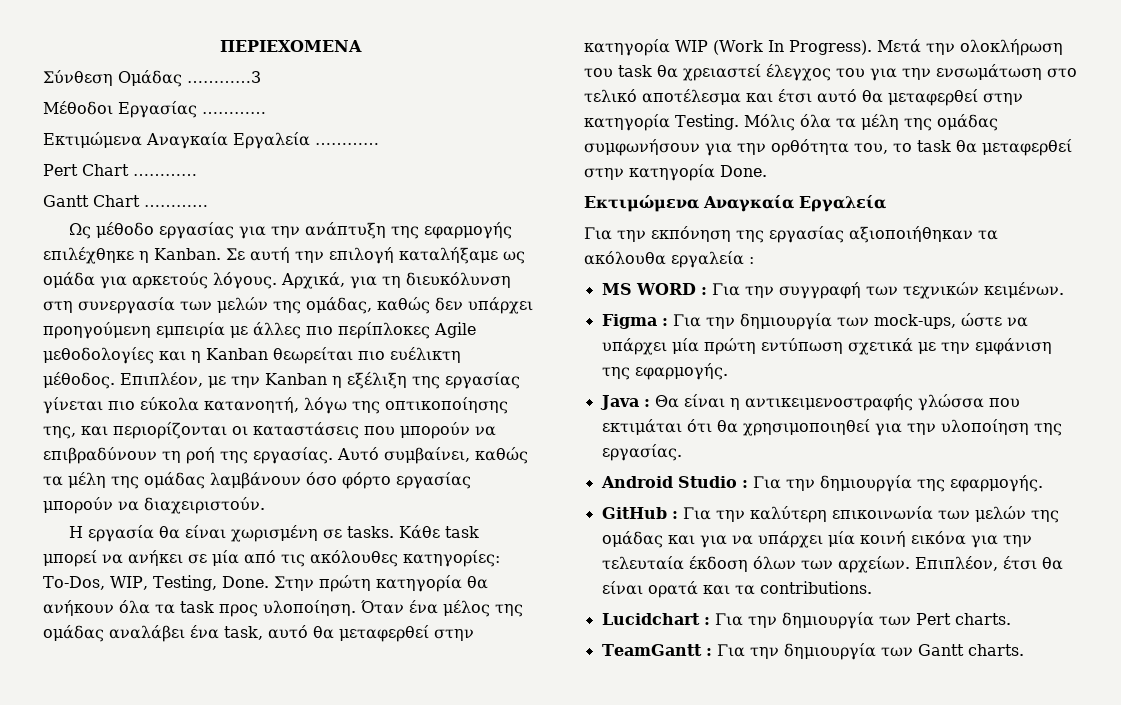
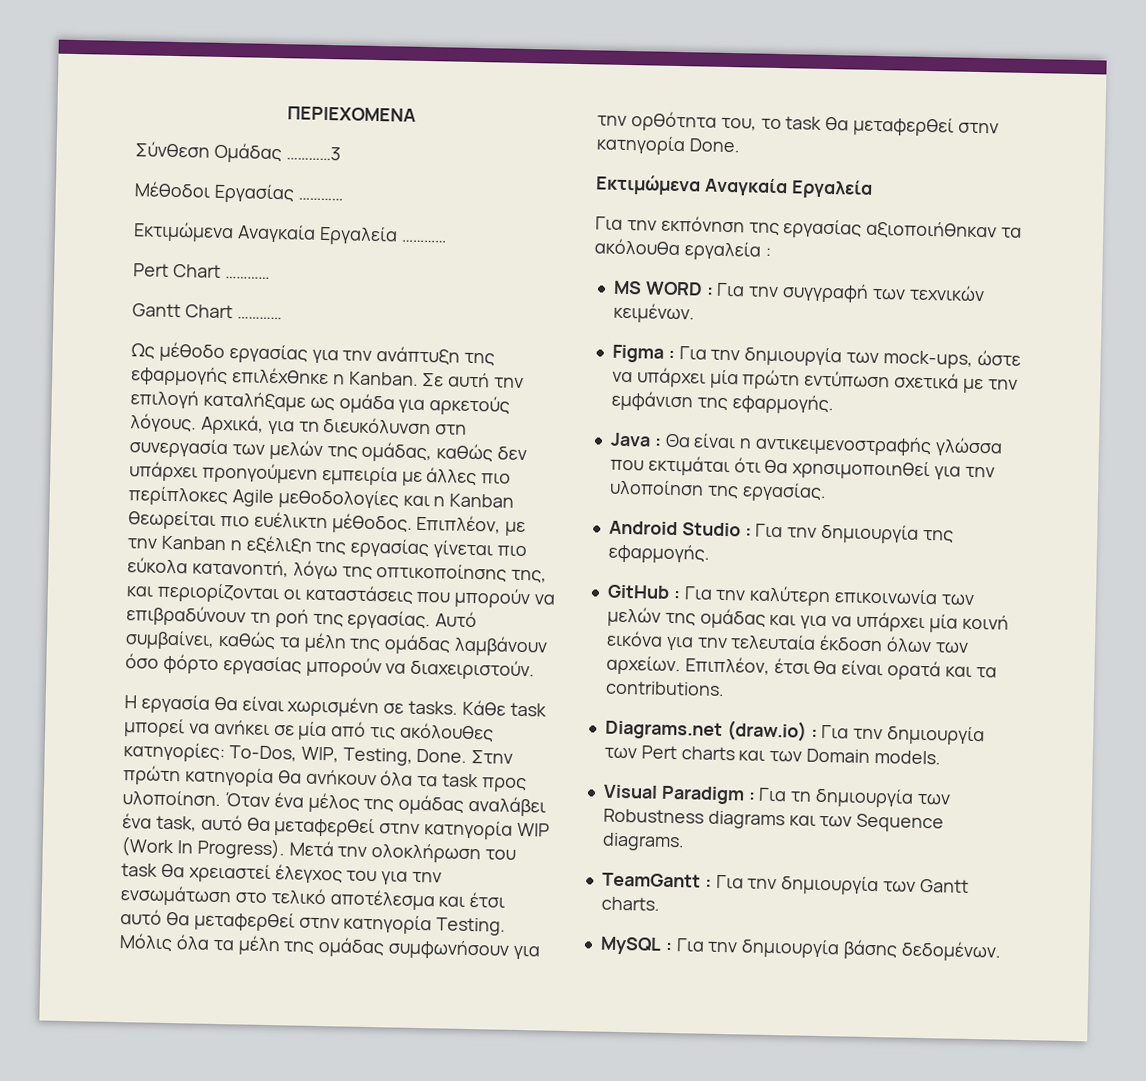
[601,613,700,625] Lucidchart -> [604,720,807,742] Diagrams.net (draw.io)
[954,613,1011,625] charts. -> [680,746,941,765] [602,784,951,808] [602,808,945,833] [601,832,685,852] charts και των Domain models. // Visual Paradigm : Για τη δημιουργία των Robustness diagrams και των Sequence diagrams.
(1024, 650) none -> [599,936,1002,962] // MySQL : Για την δημιουργία βάσης δεδομένων.

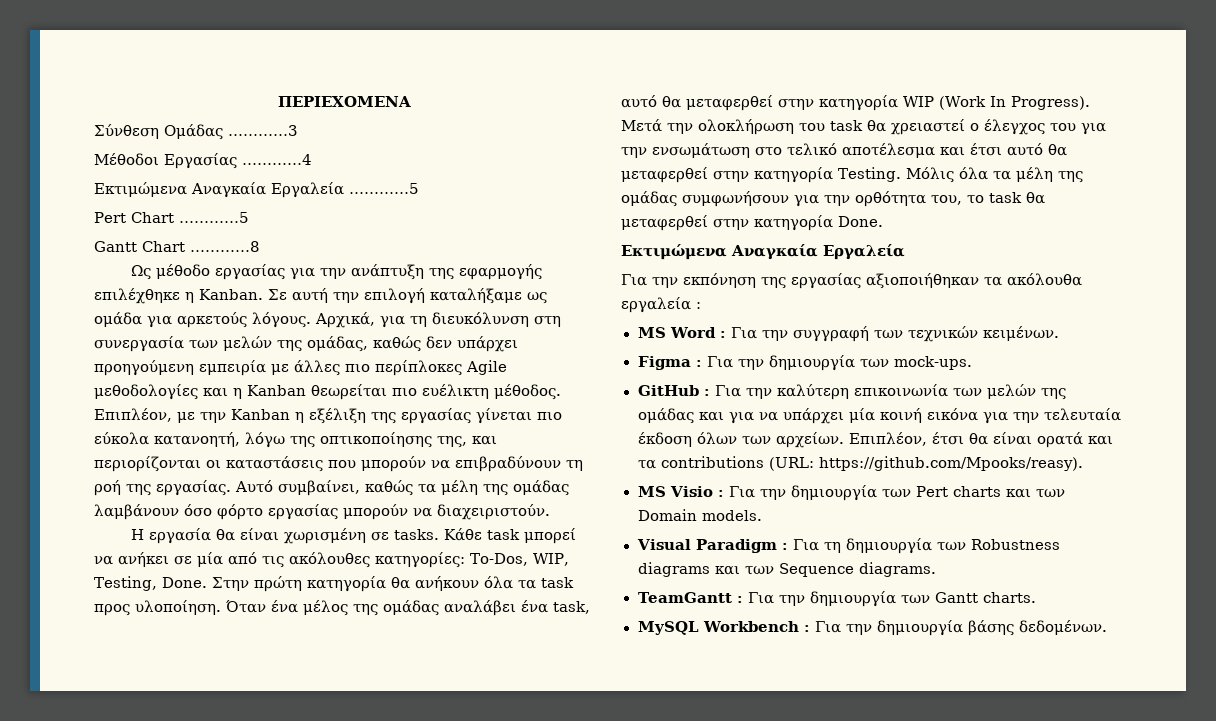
[297,197,343,201] [133,221,446,246] ………… // Εκτιμώμενα Αναγκαία Εργαλεία ………… -> [242,154,312,165] [94,182,419,198] …………4 // Εκτιμώμενα Αναγκαία Εργαλεία …………5
[224,276,270,279] ………… -> [179,212,249,223] …………5
[236,316,282,320] ………… -> [190,241,260,252] …………8
(271, 873) none -> [970,123,979,131] ο
[644,281,703,296] WORD -> [669,327,717,338] Word
[882,349,1021,369] [611,367,1018,394] [610,390,834,415] [609,432,1003,457] [609,455,995,481] [608,479,827,503] [608,520,954,544] [607,543,710,564] mock-ups, ώστε να υπάρχει μία πρώτη εντύπωση σχετικά με την εμφάνιση της εφαρμογής. // Java : Θα είναι η αντικειμενοστραφής γλώσσα που εκτιμάται ότι θα χρησιμοποιηθεί για την υλοποίηση της εργασίας. // Android Studio : Για την δημιουργία της εφαρμογής. -> [893,356,972,370] mock-ups.
[604,680,725,697] [604,720,807,742] contributions. // Diagrams.net (draw.io) -> [660,456,1083,471] [637,486,713,497] contributions (URL: https://github.com/Mpooks/reasy). // MS Visio
(662, 945) none -> [702,621,800,632] Workbench

